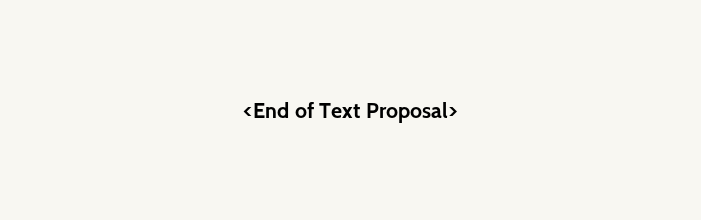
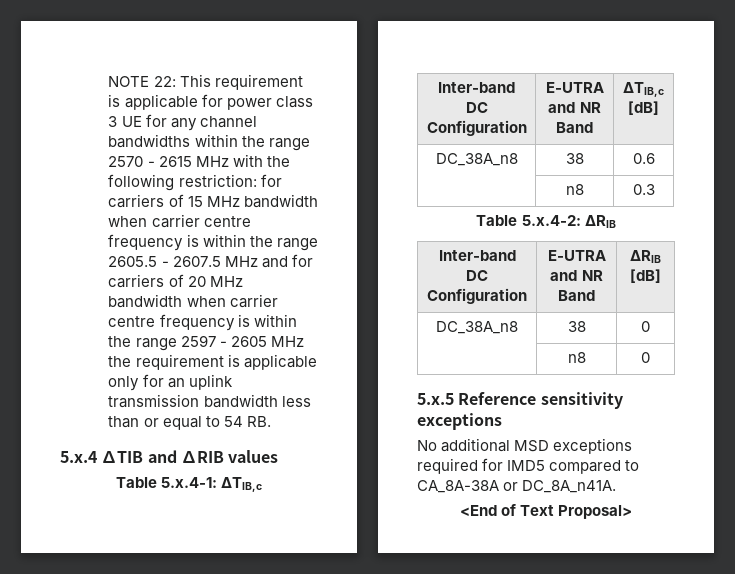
(242, 110) none -> [108,74,303,90] [108,94,313,110] [108,114,257,131] [108,134,310,151] [108,154,290,167] [108,174,282,191] [108,194,318,208] [108,214,251,228] [108,234,318,251] [108,254,313,268] [108,274,243,288] [108,294,278,308] [108,314,297,331] [108,335,304,351] [108,354,317,370] [108,374,233,391] [108,394,311,408] [108,416,271,430] [60,450,279,463] [115,477,263,492] [438,82,515,93] [465,102,488,113] [426,120,527,136] [545,82,604,93] [548,102,601,113] [556,122,593,133] [623,82,664,97] [628,101,659,115] [435,153,518,166] [565,153,584,164] [632,153,655,164] [565,184,584,195] [632,184,655,195] [476,215,616,228] [438,250,516,261] [466,270,488,281] [427,288,527,304] [547,250,606,261] [550,270,603,281] [558,290,595,301] [630,250,661,263] [630,269,661,283] [436,321,518,334] [567,321,586,332] [641,321,650,332] [567,352,586,363] [641,352,650,363] [417,392,623,409] [417,413,502,430] [417,438,633,454] [417,458,640,474] [417,480,617,493] NOTE 22: This requirement is applicable for power class 3 UE for any channel bandwidths within the range 2570 - 2615 MHz with the following restriction: for carriers of 15 MHz bandwidth when carrier centre frequency is within the range 2605.5 - 2607.5 MHz and for carriers of 20 MHz bandwidth when carrier centre frequency is within the range 2597 - 2605 MHz the requirement is applicable only for an uplink transmission bandwidth less than or equal to 54 RB. // 5.x.4 ∆TIB and ∆RIB values // Table 5.x.4-1: ΔTIB,c // Inter-band DC Configuration | E-UTRA and NR Band | ΔTIB,c [dB] // DC_38A_n8 | 38 | 0.6 // | n8 | 0.3 // Table 5.x.4-2: ΔRIB // Inter-band DC Configuration | E-UTRA and NR Band | ΔRIB [dB] // DC_38A_n8 | 38 | 0 // | n8 | 0 // 5.x.5 Reference sensitivity exceptions // No additional MSD exceptions required for IMD5 compared to CA_8A-38A or DC_8A_n41A. //

